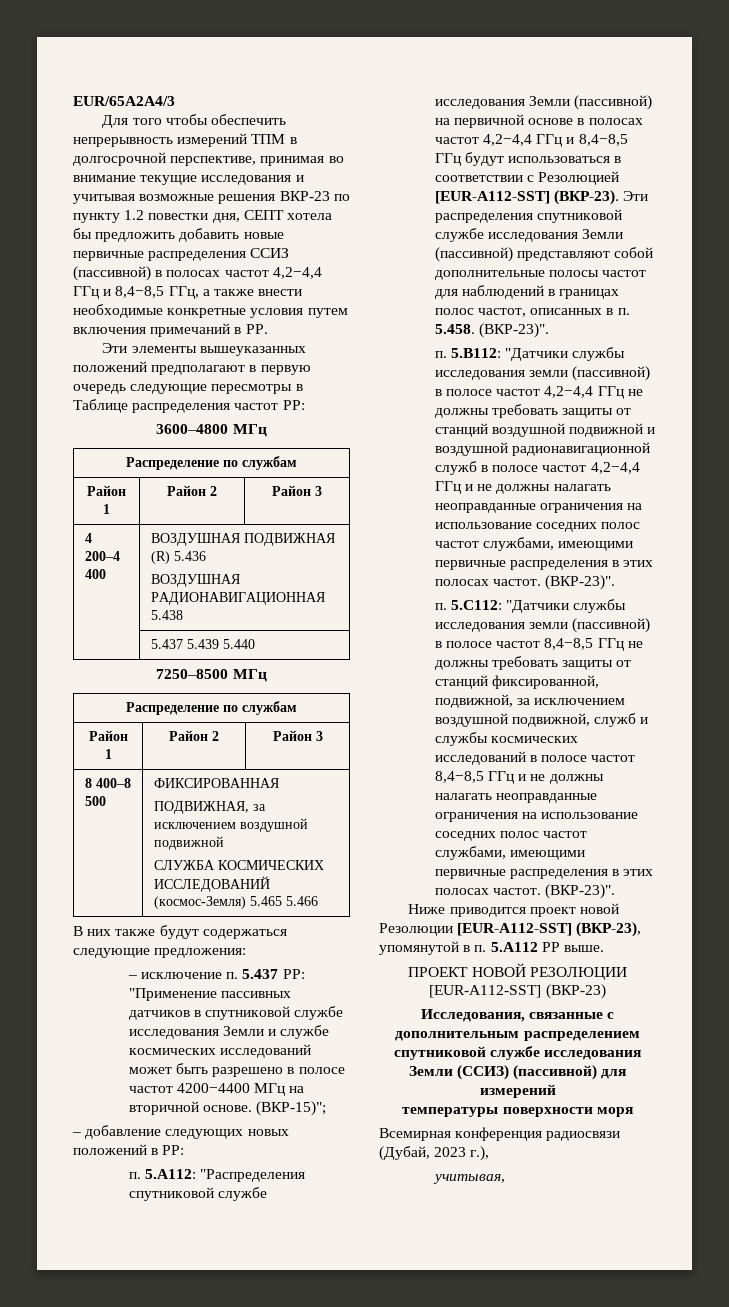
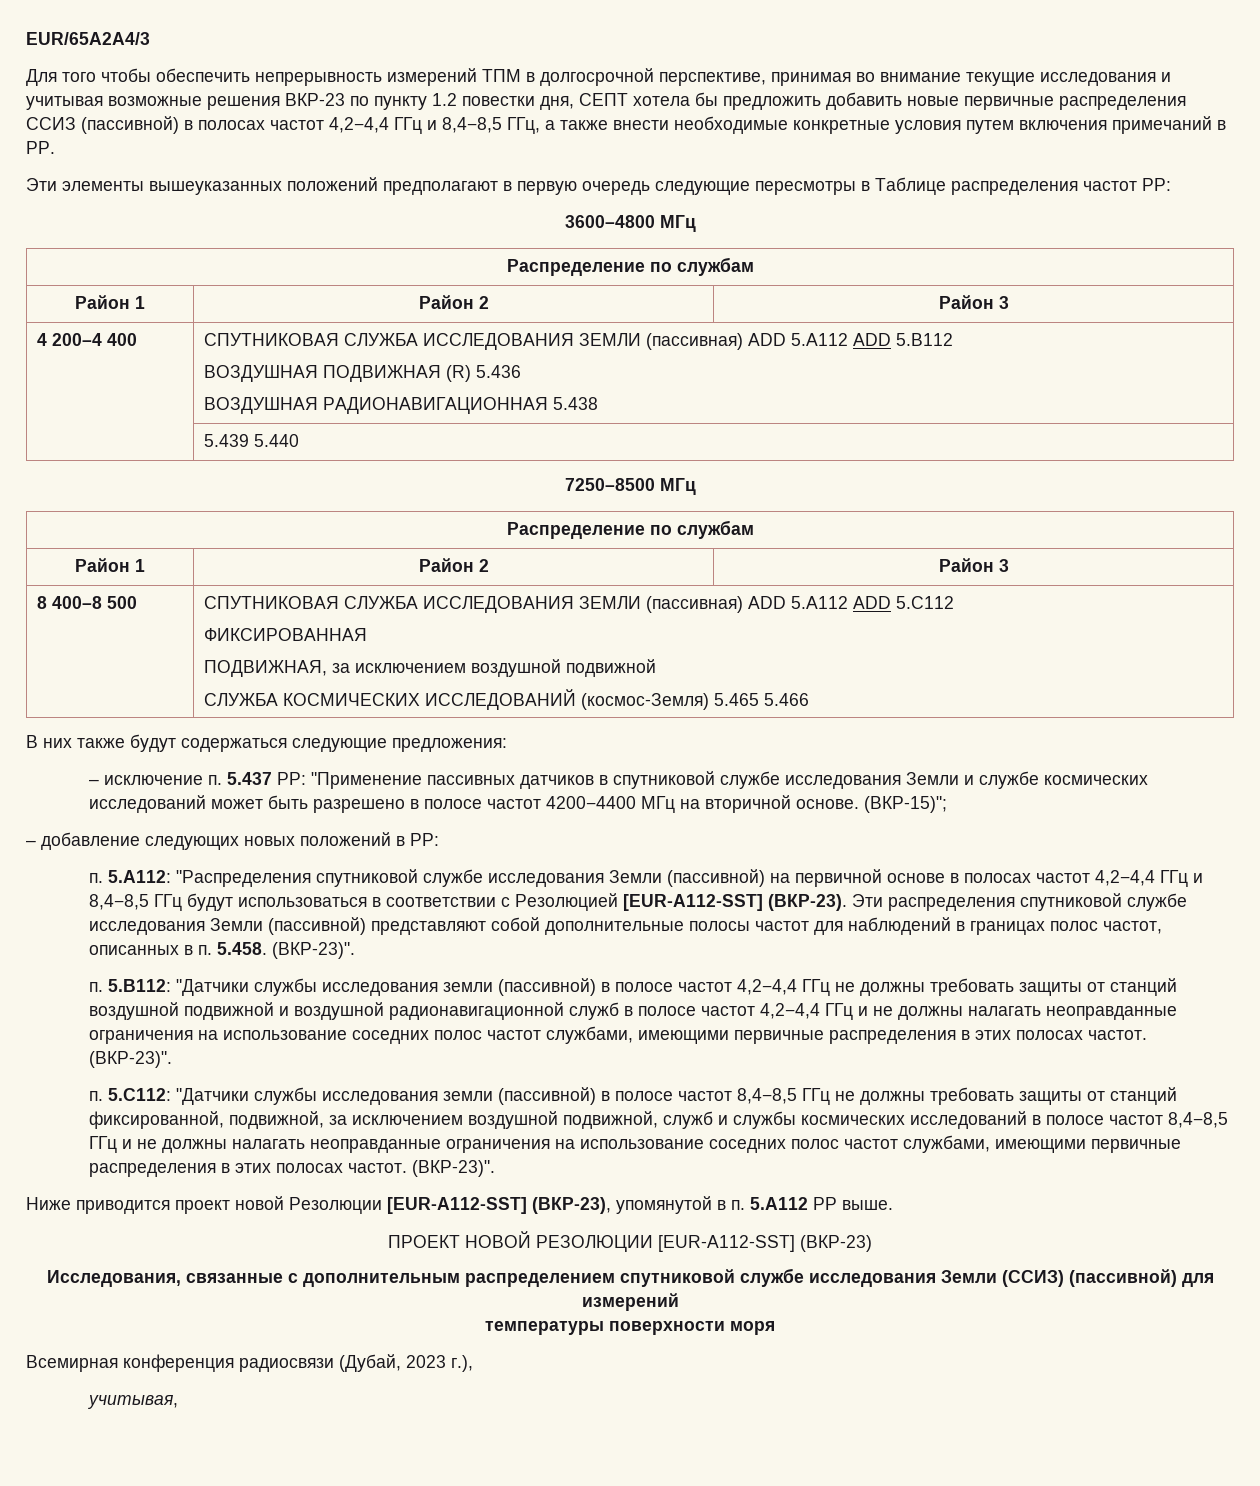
(106, 574) none -> [204,333,954,350] СПУТНИКОВАЯ СЛУЖБА ИССЛЕДОВАНИЯ ЗЕМЛИ (пассивная) ADD 5.A112 ADD 5.B112 //
[150,639,183,649] 5.437 -> (599, 403) none
(106, 801) none -> [204,596,955,613] СПУТНИКОВАЯ СЛУЖБА ИССЛЕДОВАНИЯ ЗЕМЛИ (пассивная) ADD 5.A112 ADD 5.C112 //

